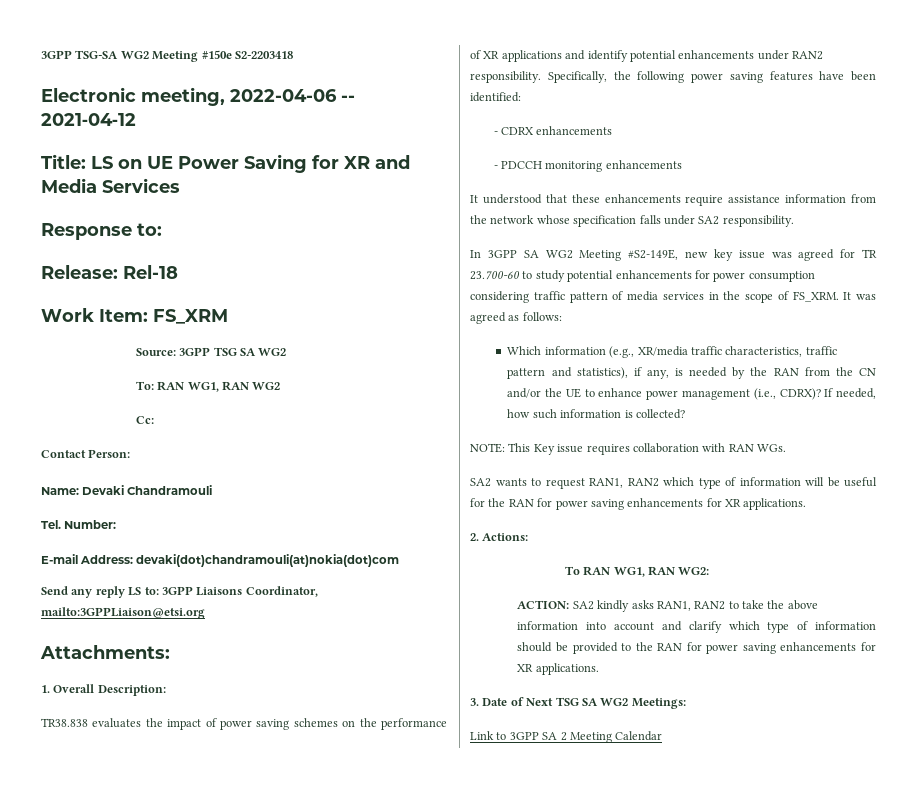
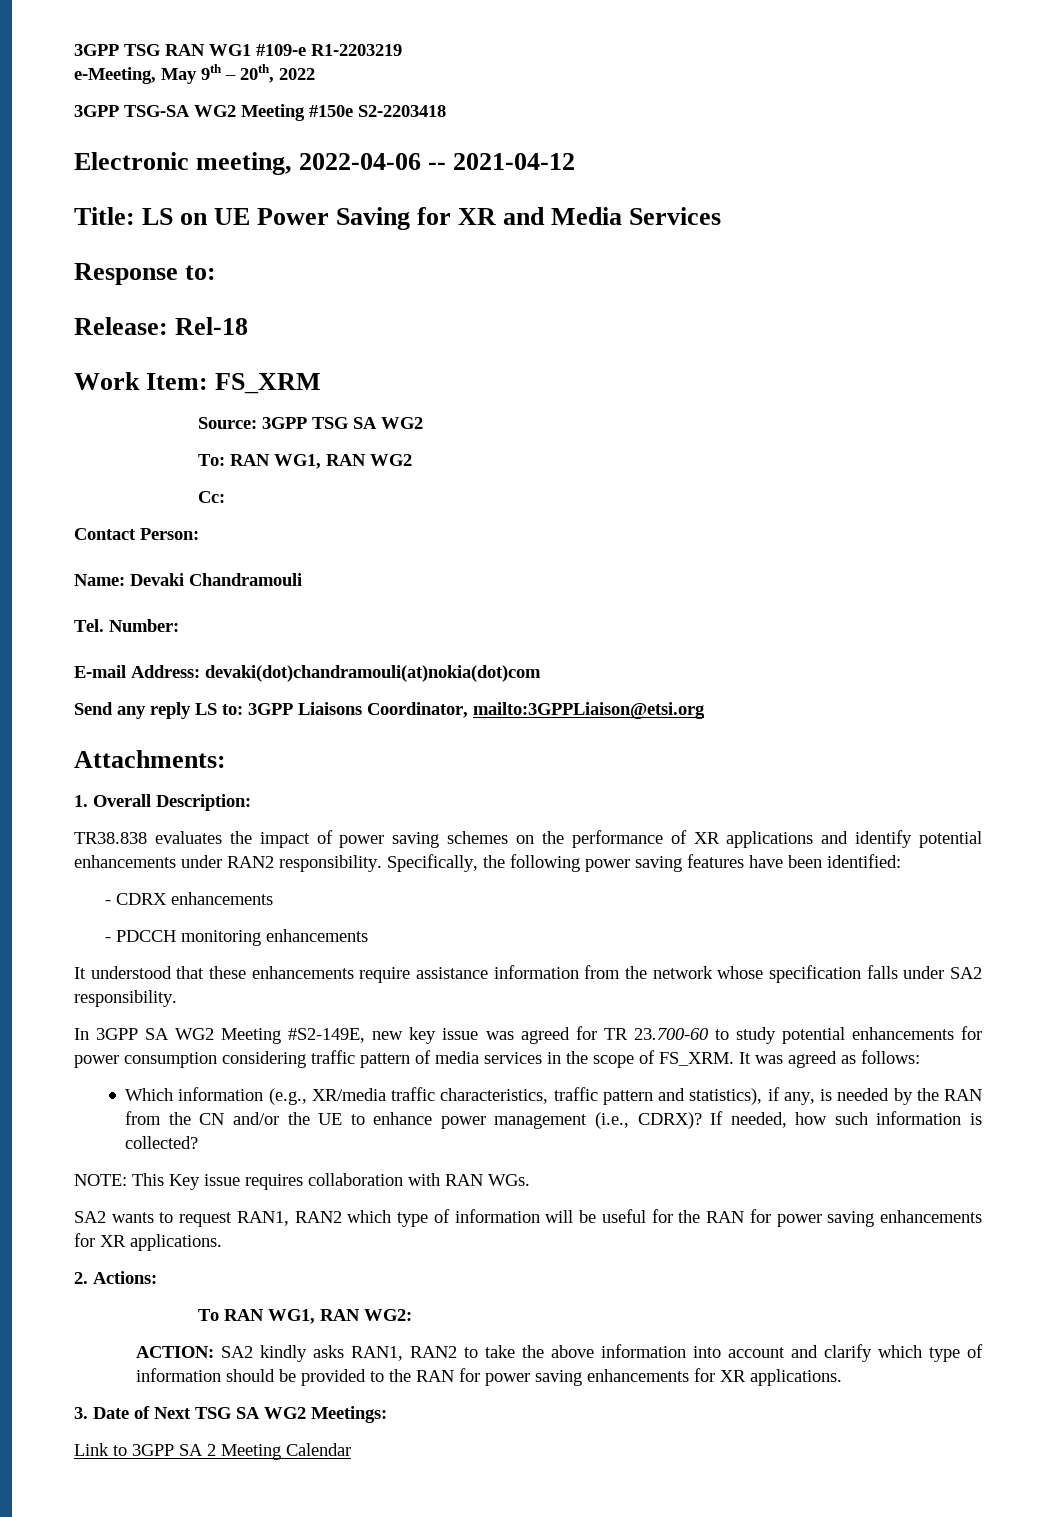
[41,50,72,59] 3GPP -> [74,44,402,56] [74,64,315,84] [74,105,119,117] 3GPP TSG RAN WG1 #109-e R1-2203219 // e-Meeting, May 9th – 20th, 2022 // 3GPP

